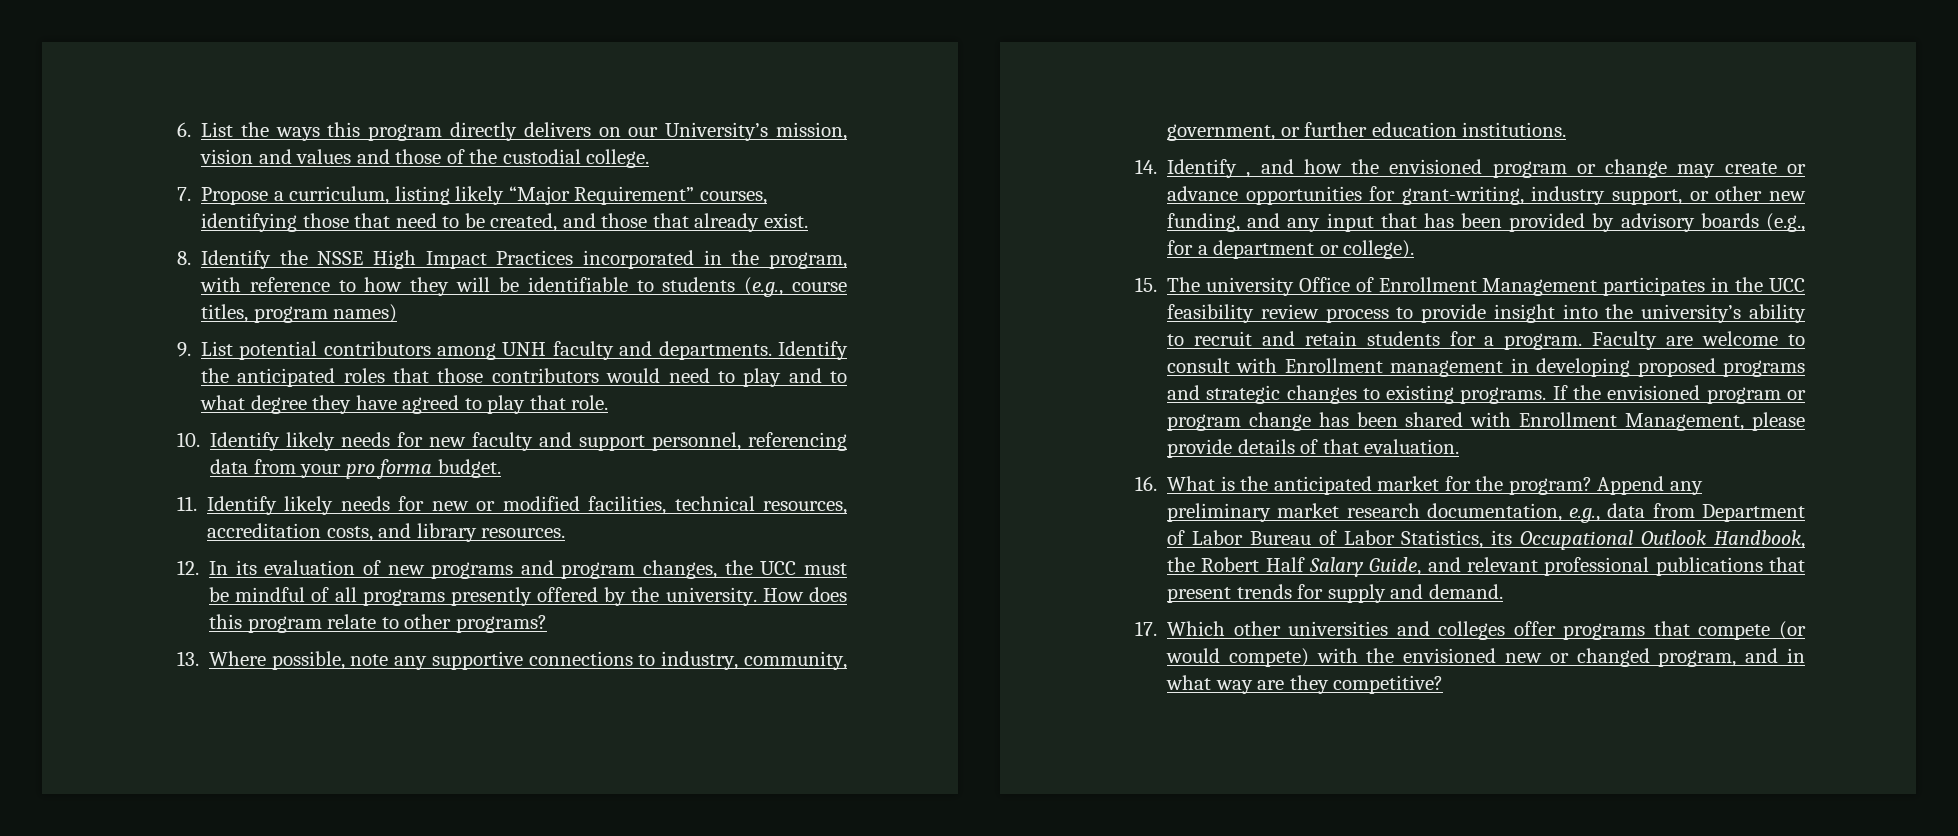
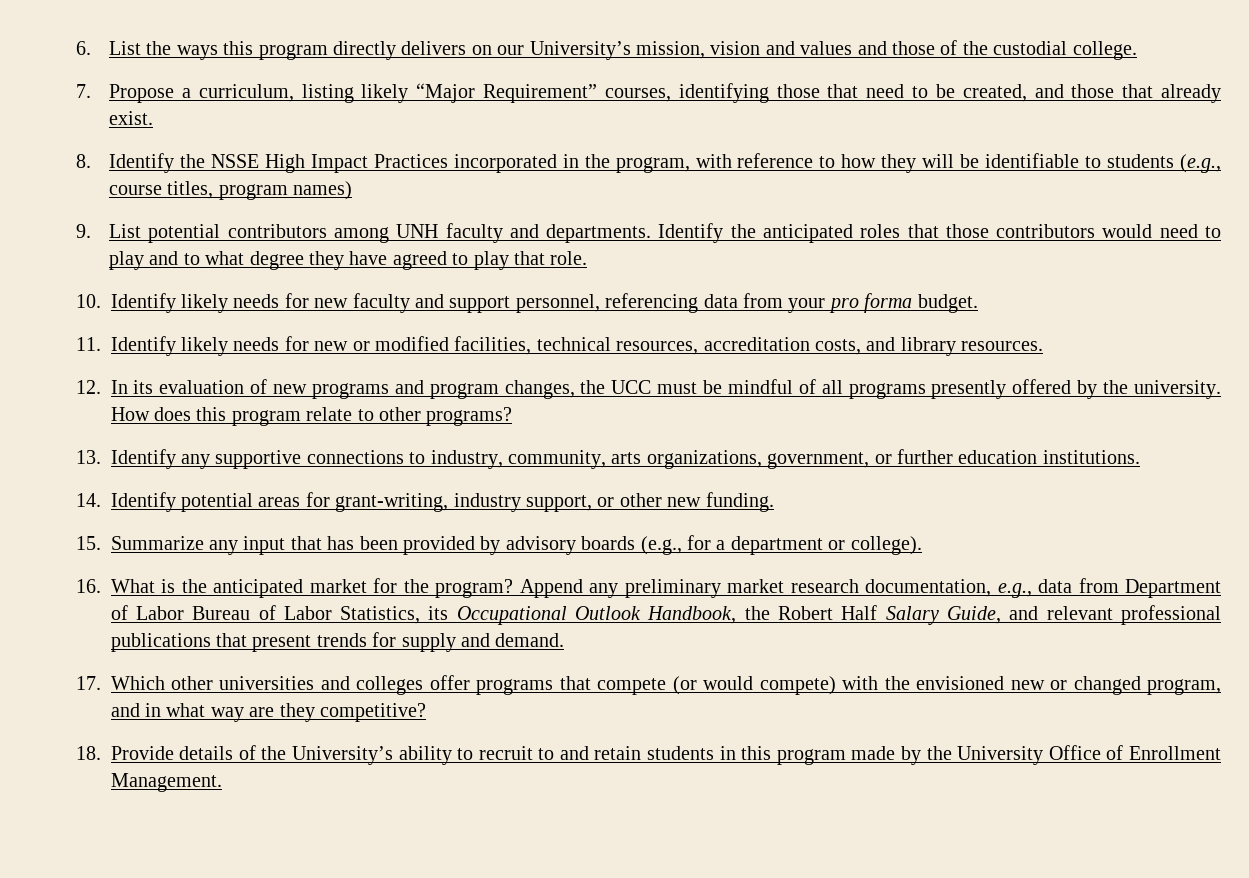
[208,651,389,670] Where possible, note -> [110,449,176,469] Identify
(848, 660) none -> [611,450,762,469] arts organizations,
[1246,159,1806,178] [1166,186,1362,205] , and how the envisioned program or change may create or advance opportunities -> [180,493,301,512] potential areas
[1166,213,1281,232] funding, and -> [705,492,774,512] [75,536,204,550] funding. // 15. Summarize
[1134,277,1805,296] [1166,304,1806,323] [1166,331,1805,350] [1166,358,1805,377] [1166,385,1806,404] [1166,412,1805,431] [1166,439,1460,458] // 15. The university Office of Enrollment Management participates in the UCC feasibility review process to provide insight into the university’s ability to recruit and retain students for a program. Faculty are welcome to consult with Enrollment management in developing proposed programs and strategic changes to existing programs. If the envisioned program or program change has been shared with Enrollment Management, please provide details of that evaluation. -> (922, 545) none
(1444, 684) none -> [75,745,1221,765] [110,773,222,792] // 18. Provide details of the University’s ability to recruit to and retain students in this program made by the University Office of Enrollment Management.

